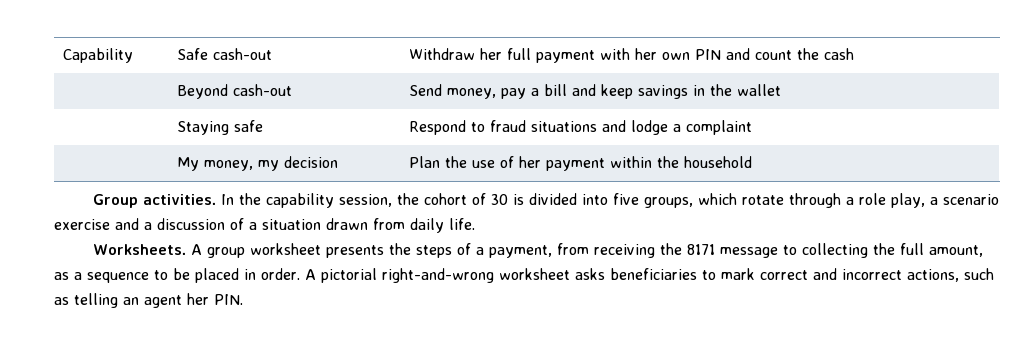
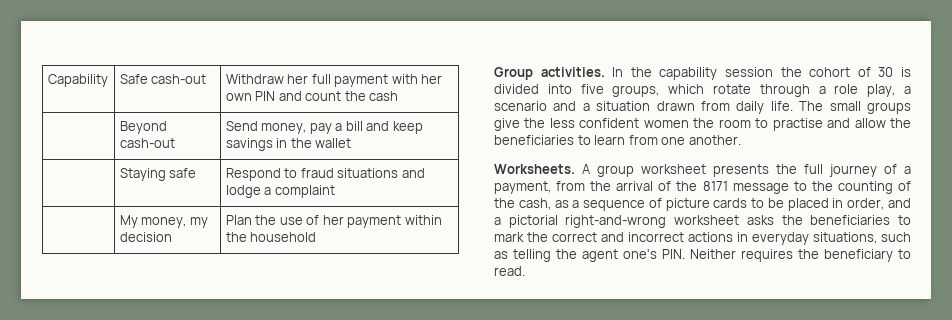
[338,194,392,207] session, -> [725,67,773,77] session
[54,218,257,230] exercise and a discussion of a -> [553,101,590,111] and a
(475, 224) none -> [799,101,911,114] [494,118,911,131] [494,135,741,145] The small groups give the less confident women the room to practise and allow the beneficiaries to learn from one another.
[415,245,452,258] steps -> [804,164,877,177] full journey
[593,244,655,258] receiving -> [590,181,672,191] the arrival of
[801,243,983,258] [54,272,149,283] collecting the full amount, as a sequence -> [811,181,911,194] [494,198,748,211] the counting of the cash, as a sequence of picture cards
[261,268,316,280] order. A -> [847,198,911,210] [494,217,501,225] order, and a
(605, 274) none -> [781,215,803,225] the
(755, 274) none -> [527,232,548,242] the
[907,268,994,282] [54,293,243,308] actions, such as telling an agent her PIN. -> [688,232,911,245] [494,249,911,262] [494,266,525,276] actions in everyday situations, such as telling the agent one's PIN. Neither requires the beneficiary to read.

